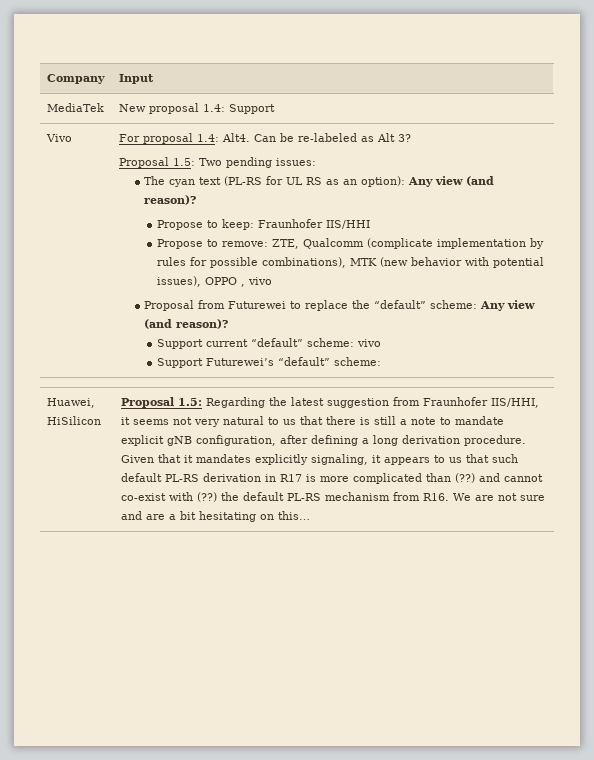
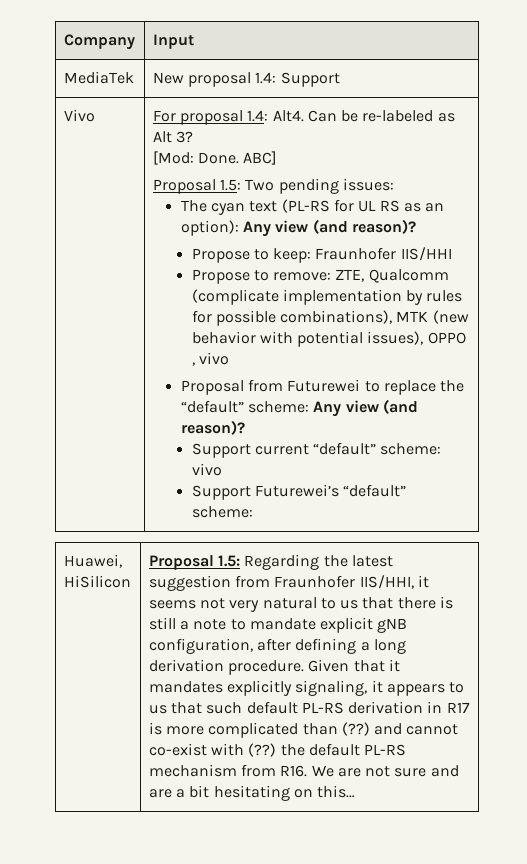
(412, 138) none -> [152,151,278,165] // [Mod: Done. ABC]

